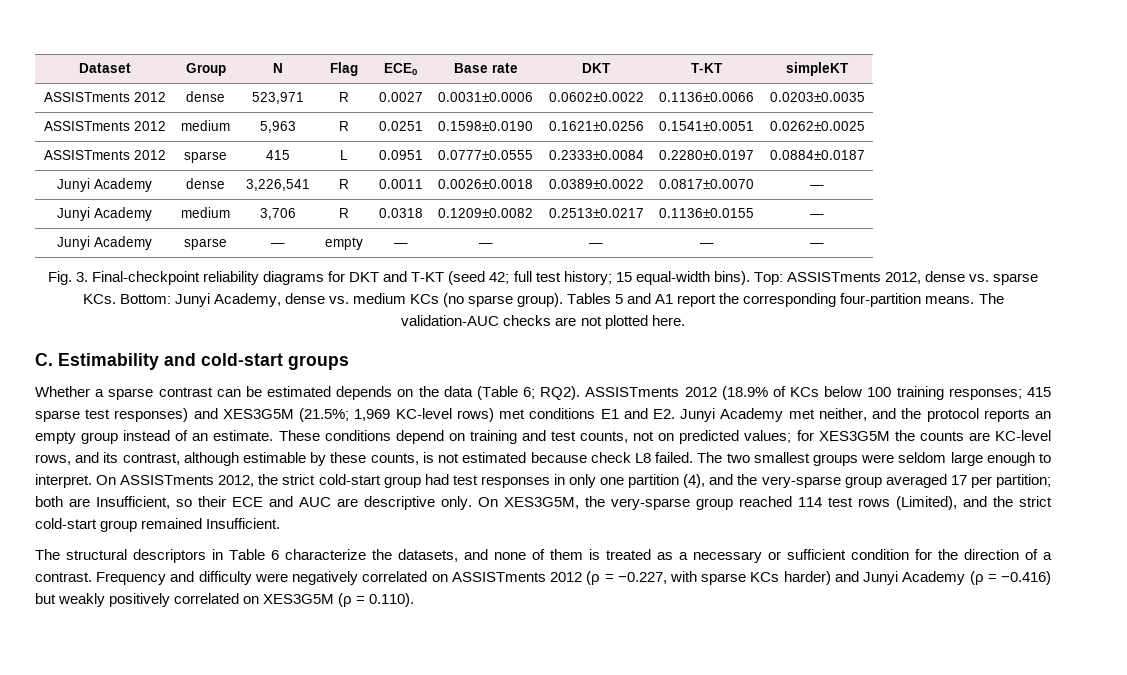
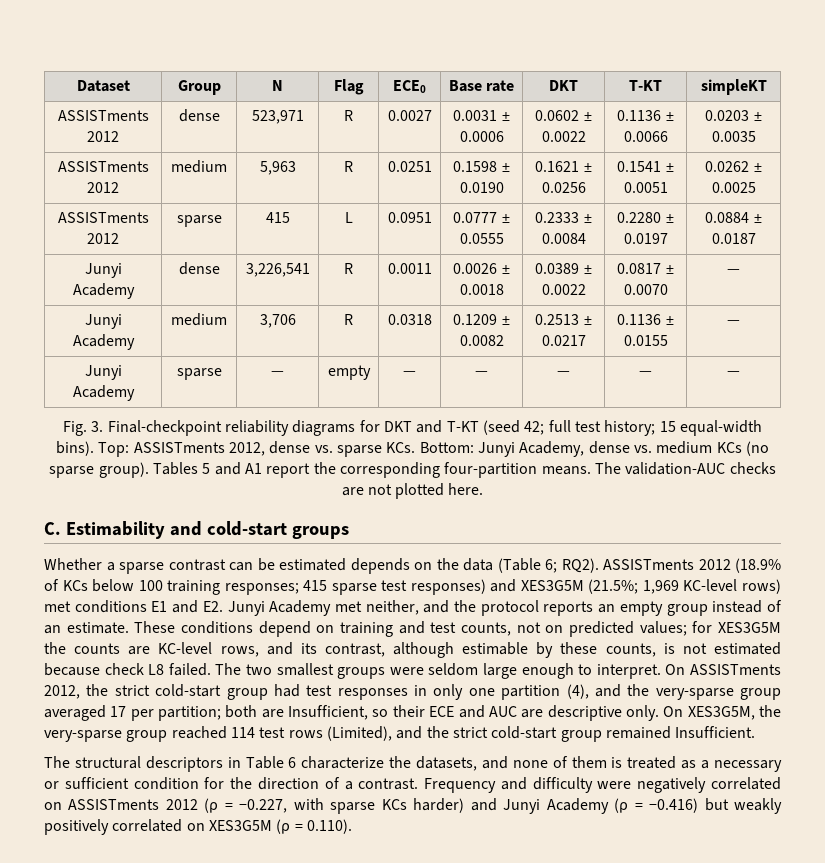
[438,92,533,102] [548,92,644,102] [659,92,754,102] [769,92,865,102] 0.0031±0.0006 | 0.0602±0.0022 | 0.1136±0.0066 | 0.0203±0.0035 -> [453,110,510,121] [459,131,504,142] [535,110,592,121] [541,131,586,142] [617,110,674,121] [623,131,668,142] [705,110,762,121] [711,131,756,142] 0.0031 ± 0.0006 | 0.0602 ± 0.0022 | 0.1136 ± 0.0066 | 0.0203 ± 0.0035
[438,121,533,131] [548,121,644,131] [659,121,754,131] [769,121,865,131] 0.1598±0.0190 | 0.1621±0.0256 | 0.1541±0.0051 | 0.0262±0.0025 -> [453,161,510,172] [459,182,504,193] [535,161,592,172] [541,182,586,193] [617,161,674,172] [623,182,668,193] [705,161,762,172] [711,182,756,193] 0.1598 ± 0.0190 | 0.1621 ± 0.0256 | 0.1541 ± 0.0051 | 0.0262 ± 0.0025
[438,150,533,160] [548,150,644,160] [659,150,754,160] [769,150,865,160] 0.0777±0.0555 | 0.2333±0.0084 | 0.2280±0.0197 | 0.0884±0.0187 -> [453,212,510,223] [459,233,504,244] [535,212,592,223] [541,233,586,244] [617,212,674,223] [623,233,668,244] [705,212,762,223] [711,233,756,244] 0.0777 ± 0.0555 | 0.2333 ± 0.0084 | 0.2280 ± 0.0197 | 0.0884 ± 0.0187
[438,179,533,189] [548,179,644,189] [659,179,754,189] 0.0026±0.0018 | 0.0389±0.0022 | 0.0817±0.0070 -> [453,263,510,274] [459,284,504,295] [535,263,592,274] [541,284,586,295] [617,263,674,274] [623,284,668,295] 0.0026 ± 0.0018 | 0.0389 ± 0.0022 | 0.0817 ± 0.0070
[438,208,533,218] [548,208,644,218] [659,208,754,218] 0.1209±0.0082 | 0.2513±0.0217 | 0.1136±0.0155 -> [453,314,510,325] [459,335,504,346] [535,314,592,325] [541,335,586,346] [617,314,674,325] [623,335,668,346] 0.1209 ± 0.0082 | 0.2513 ± 0.0217 | 0.1136 ± 0.0155

